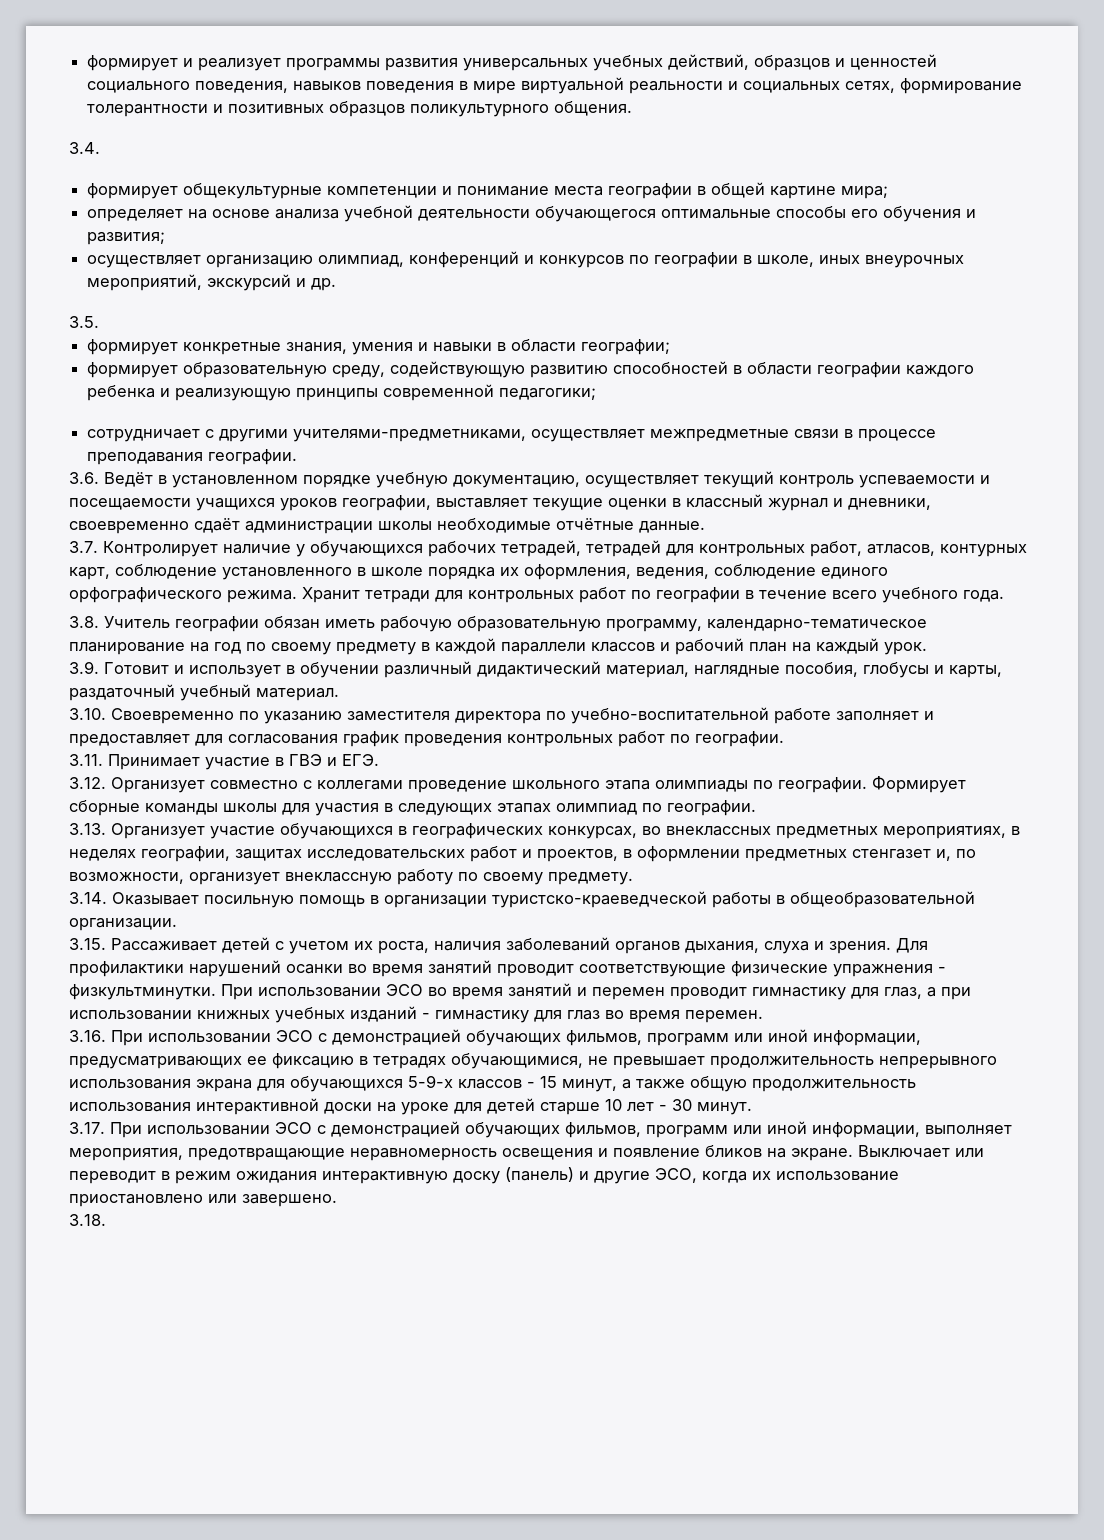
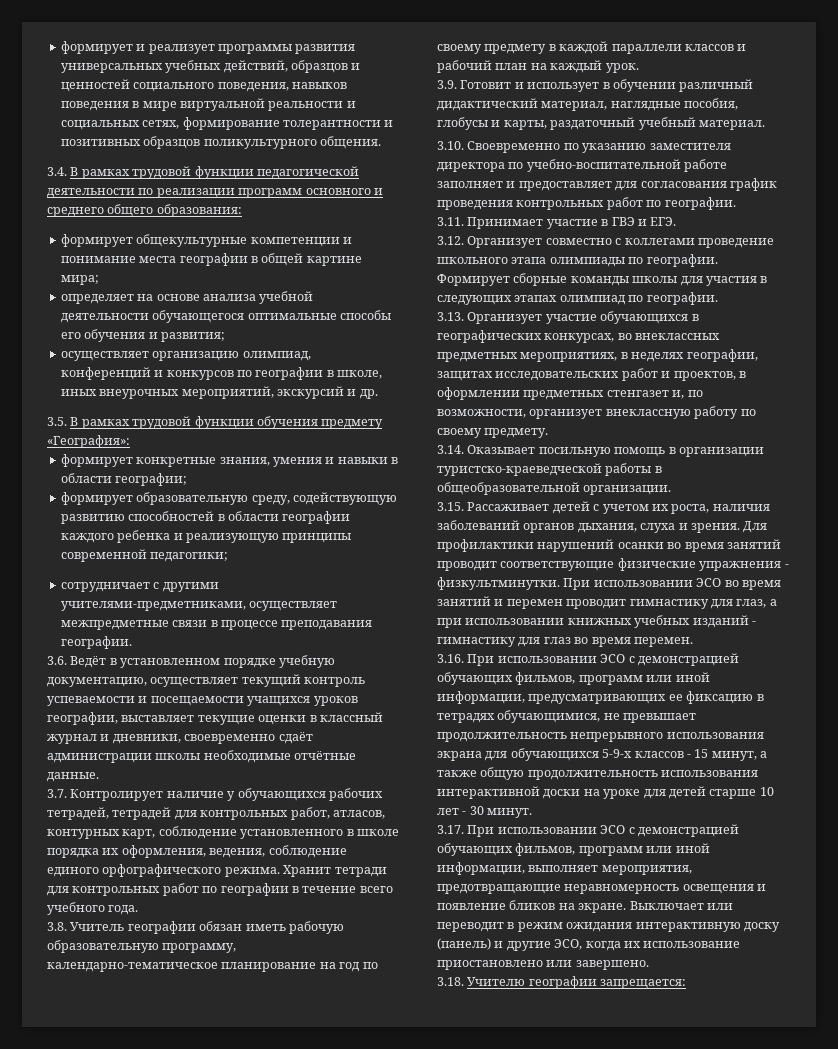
(100, 148) none -> [70,166,359,179] [47,188,383,198] [47,204,242,217] В рамках трудовой функции педагогической деятельности по реализации программ основного и среднего общего образования:
(99, 322) none -> [70,416,384,429] [47,435,130,448] В рамках трудовой функции обучения предмету «География»:
(106, 1220) none -> [467,976,687,989] Учителю географии запрещается:

